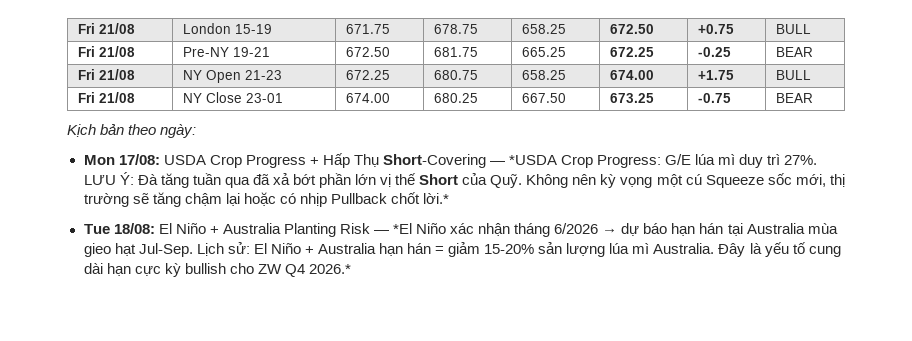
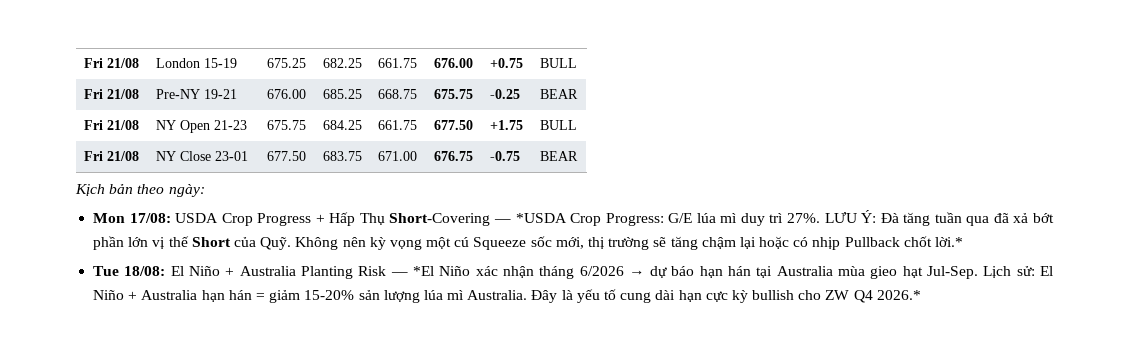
[346,24,391,34] [434,24,479,34] [522,24,567,34] [610,24,655,34] 671.75 | 678.75 | 658.25 | 672.50 -> [266,58,306,68] [322,58,362,68] [377,58,417,68] [433,58,473,68] 675.25 | 682.25 | 661.75 | 676.00
[346,47,391,57] [434,47,479,57] [522,47,567,57] [610,47,655,57] 672.50 | 681.75 | 665.25 | 672.25 -> [266,89,306,99] [322,89,362,99] [377,89,417,99] [433,89,473,99] 676.00 | 685.25 | 668.75 | 675.75
[346,70,391,80] [434,70,479,80] [522,70,567,80] [610,70,655,80] 672.25 | 680.75 | 658.25 | 674.00 -> [266,120,306,130] [322,120,362,130] [377,120,417,130] [433,120,473,130] 675.75 | 684.25 | 661.75 | 677.50
[346,93,391,103] [434,93,479,103] [522,93,567,103] [610,93,655,103] 674.00 | 680.25 | 667.50 | 673.25 -> [266,151,306,161] [322,151,362,161] [377,151,417,161] [433,151,473,161] 677.50 | 683.75 | 671.00 | 676.75

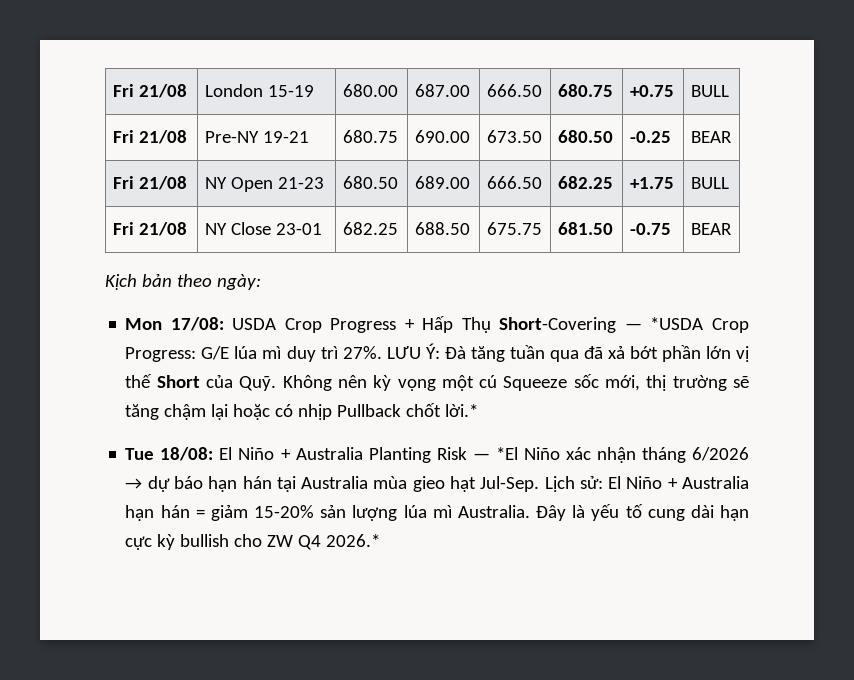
[266,58,306,68] [322,58,362,68] [377,58,417,68] [433,58,473,68] 675.25 | 682.25 | 661.75 | 676.00 -> [342,84,398,97] [414,84,470,97] [486,84,542,97] [557,84,613,97] 680.00 | 687.00 | 666.50 | 680.75
[266,89,306,99] [322,89,362,99] [377,89,417,99] [433,89,473,99] 676.00 | 685.25 | 668.75 | 675.75 -> [342,130,398,143] [414,130,470,143] [486,130,542,143] [557,130,613,143] 680.75 | 690.00 | 673.50 | 680.50
[266,120,306,130] [322,120,362,130] [377,120,417,130] [433,120,473,130] 675.75 | 684.25 | 661.75 | 677.50 -> [342,176,398,189] [414,176,470,189] [486,176,542,189] [557,176,613,189] 680.50 | 689.00 | 666.50 | 682.25
[266,151,306,161] [322,151,362,161] [377,151,417,161] [433,151,473,161] 677.50 | 683.75 | 671.00 | 676.75 -> [342,222,398,235] [414,222,470,235] [486,222,542,235] [557,222,613,235] 682.25 | 688.50 | 675.75 | 681.50

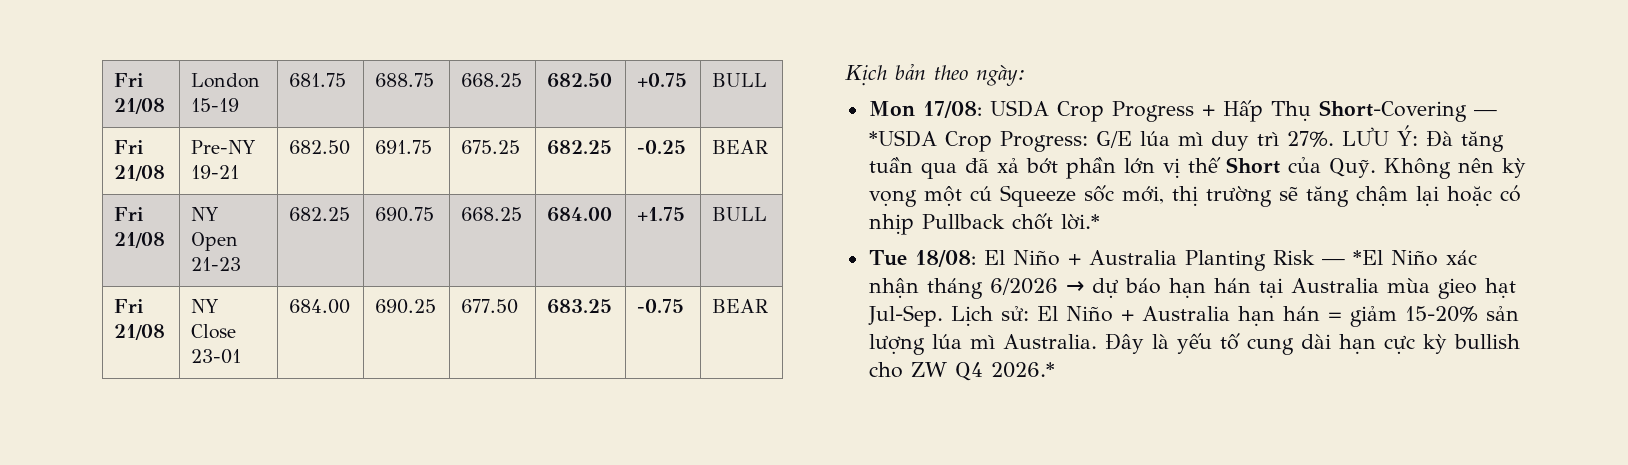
[342,84,398,97] [414,84,470,97] [486,84,542,97] [557,84,613,97] 680.00 | 687.00 | 666.50 | 680.75 -> [289,73,347,87] [375,73,435,87] [461,73,523,87] [547,73,613,88] 681.75 | 688.75 | 668.25 | 682.50
[342,130,398,143] [414,130,470,143] [486,130,542,143] [557,130,613,143] 680.75 | 690.00 | 673.50 | 680.50 -> [289,140,351,155] [375,140,433,154] [461,140,521,154] [547,140,613,155] 682.50 | 691.75 | 675.25 | 682.25
[342,176,398,189] [414,176,470,189] [486,176,542,189] [557,176,613,189] 680.50 | 689.00 | 666.50 | 682.25 -> [289,207,351,221] [375,207,435,222] [461,207,523,221] [547,207,613,222] 682.25 | 690.75 | 668.25 | 684.00
[342,222,398,235] [414,222,470,235] [486,222,542,235] [557,222,613,235] 682.25 | 688.50 | 675.75 | 681.50 -> [289,299,351,314] [375,299,437,314] [461,299,519,314] [547,299,613,314] 684.00 | 690.25 | 677.50 | 683.25

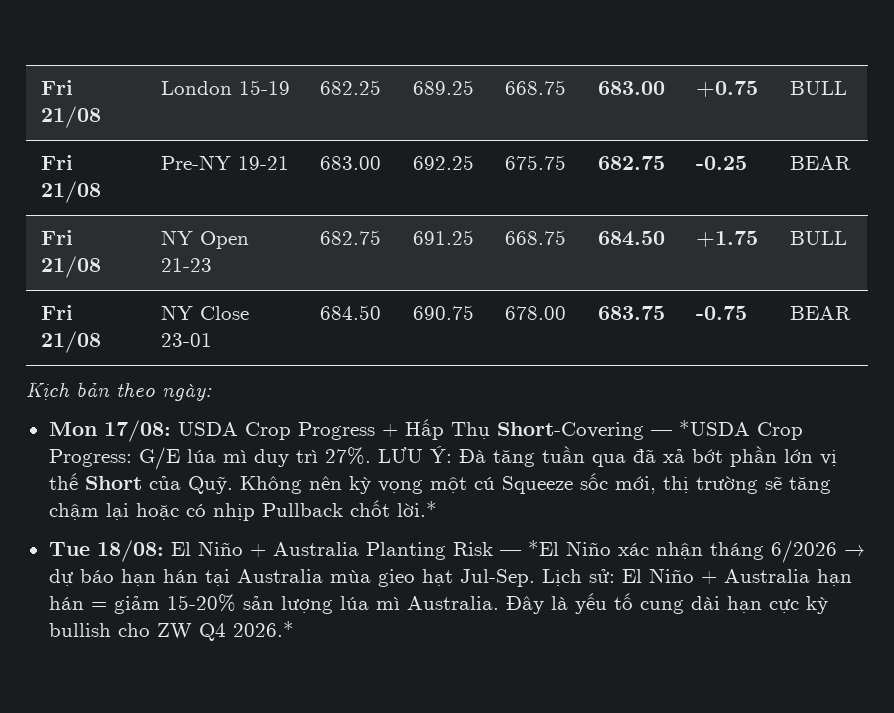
[289,73,347,87] [375,73,435,87] [461,73,523,87] [547,73,613,88] 681.75 | 688.75 | 668.25 | 682.50 -> [320,80,382,95] [413,80,475,95] [505,80,567,95] [598,81,666,95] 682.25 | 689.25 | 668.75 | 683.00
[289,140,351,155] [375,140,433,154] [461,140,521,154] [547,140,613,155] 682.50 | 691.75 | 675.25 | 682.25 -> [320,156,382,170] [413,155,475,170] [505,155,567,170] [598,156,666,170] 683.00 | 692.25 | 675.75 | 682.75
[289,207,351,221] [375,207,435,222] [461,207,523,221] [547,207,613,222] 682.25 | 690.75 | 668.25 | 684.00 -> [320,230,382,245] [413,230,475,245] [505,230,567,245] [598,231,666,246] 682.75 | 691.25 | 668.75 | 684.50
[289,299,351,314] [375,299,437,314] [461,299,519,314] [547,299,613,314] 684.00 | 690.25 | 677.50 | 683.25 -> [320,305,382,320] [413,305,475,320] [505,306,567,320] [598,306,666,320] 684.50 | 690.75 | 678.00 | 683.75

